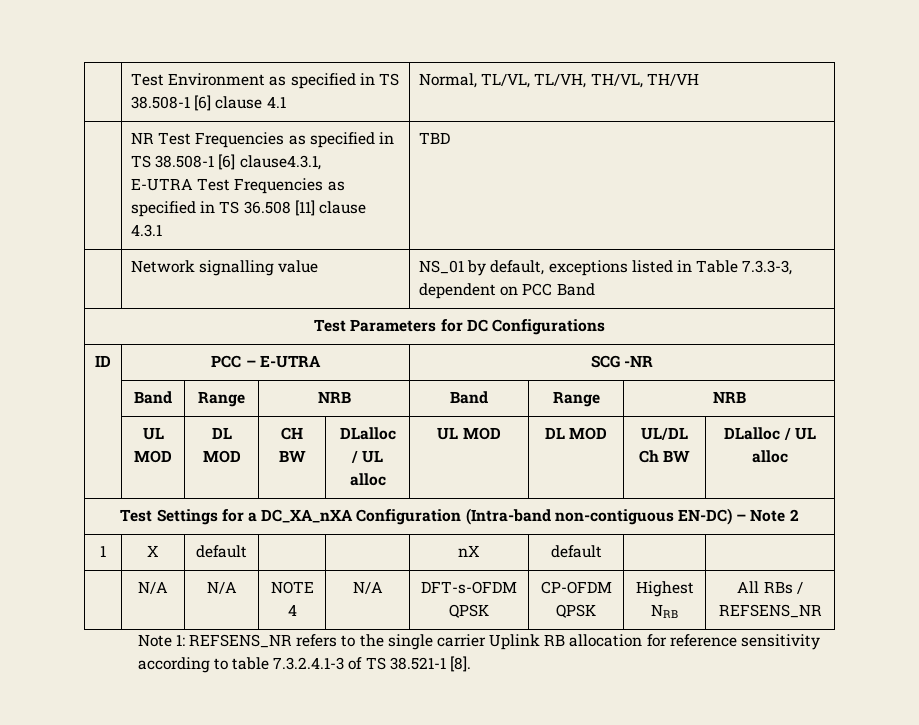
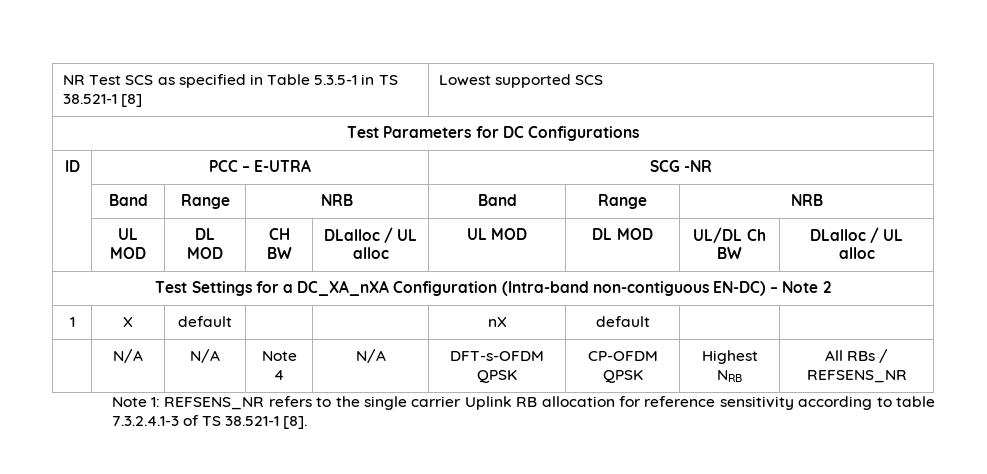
[131,73,399,89] [131,95,286,111] [419,73,699,88] [131,132,394,148] [131,154,321,170] [131,178,345,194] [131,200,366,217] [131,224,163,237] [419,132,451,144] [131,260,319,276] [419,260,793,276] [419,283,595,299] | Test Environment as specified in TS 38.508-1 [6] clause 4.1 | Normal, TL/VL, TL/VH, TH/VL, TH/VH // | NR Test Frequencies as specified in TS 38.508-1 [6] clause4.3.1, // E-UTRA Test Frequencies as specified in TS 36.508 [11] clause 4.3.1 | TBD // | Network signalling value | NS_01 by default, exceptions listed in Table 7.3.3-3, dependent on PCC Band -> [62,74,398,88] [62,94,143,107] [438,74,604,88] NR Test SCS as specified in Table 5.3.5-1 in TS 38.521-1 [8] | Lowest supported SCS
[270,581,314,594] NOTE -> [261,351,297,361] Note

